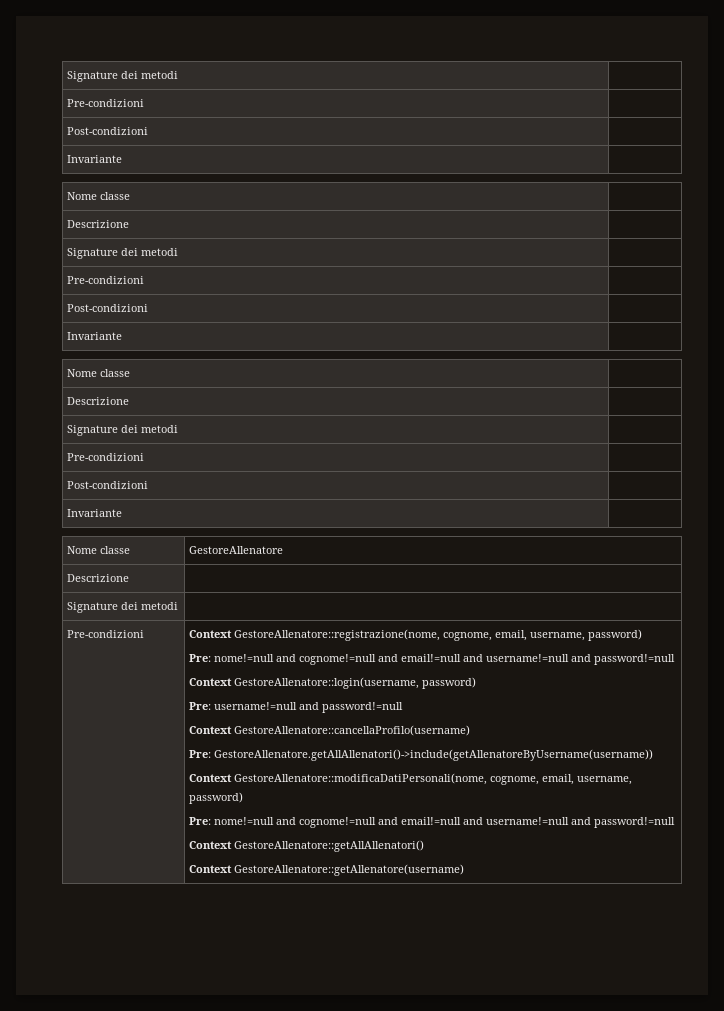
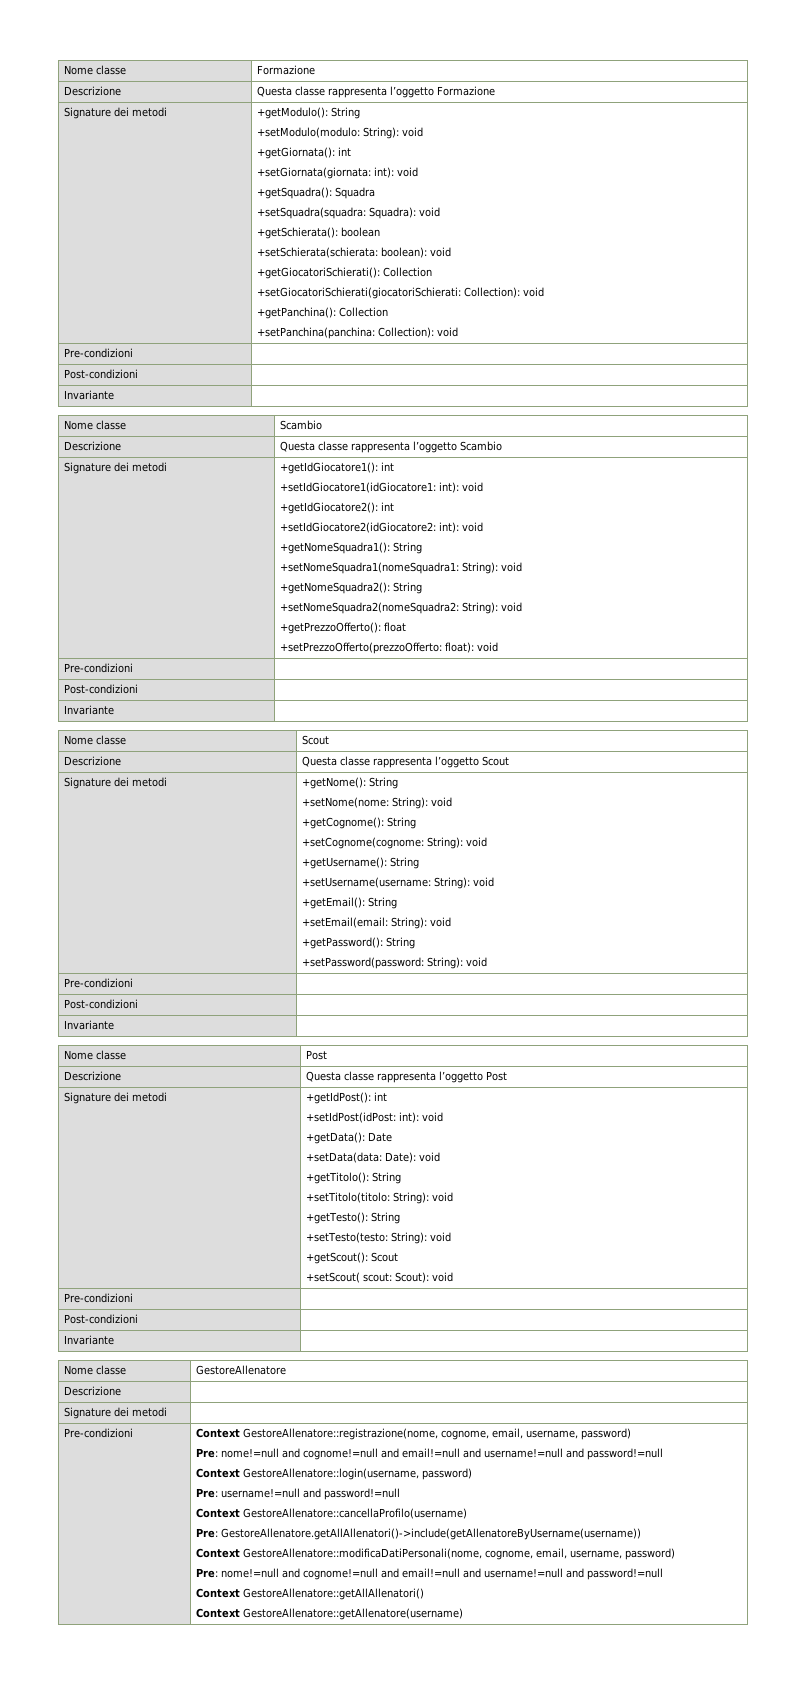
[67,71,179,82] [67,99,145,107] [67,127,149,135] [67,155,123,163] [67,192,131,200] [67,220,130,228] [67,248,179,259] [67,276,145,284] [67,304,149,312] [67,332,123,340] [67,369,131,377] [67,397,130,405] [67,425,179,436] Signature dei metodi | // Pre-condizioni | // Post-condizioni | // Invariante | // Nome classe | // Descrizione | // Signature dei metodi | // Pre-condizioni | // Post-condizioni | // Invariante | // Nome classe | // Descrizione | // Signature dei metodi | -> [64,65,127,75] [257,65,316,75] [64,86,122,96] [257,86,496,98] [64,107,168,119] [257,107,361,119] [257,127,424,139] [257,147,352,159] [257,167,419,179] [257,187,376,199] [257,207,441,219] [257,227,381,239] [257,247,452,258] [257,267,433,279] [257,287,545,299] [257,307,389,319] [257,327,459,339] [64,348,134,358] [64,369,139,379] [64,390,115,400] [64,420,127,430] [280,420,323,430] [64,441,122,451] [280,441,503,453] [64,462,168,474] [280,462,395,474] [280,482,484,493] [280,502,395,514] [280,522,484,533] [280,542,423,554] [280,562,523,574] [280,582,423,594] [280,602,523,614] [280,622,407,634] [280,642,499,654] [64,663,134,673] [64,684,139,694] [64,705,115,715] [64,735,127,745] [302,735,330,745] [64,756,122,766] [302,756,510,768] [64,777,168,789] [302,777,399,789] [302,797,453,809] [302,817,417,829] [302,837,488,849] [302,857,420,869] [302,877,495,889] [302,897,398,909] [302,917,452,929] [302,937,416,949] [302,957,488,969] [64,978,134,988] [64,999,139,1009] [64,1020,115,1030] [64,1050,127,1060] [306,1050,328,1060] [64,1071,122,1081] [306,1071,508,1083] [64,1092,168,1104] [306,1092,388,1104] [306,1112,444,1123] [306,1132,393,1144] [306,1152,441,1163] [306,1172,402,1184] [306,1192,454,1204] [306,1212,401,1224] [306,1232,452,1244] [306,1252,399,1264] [306,1272,454,1283] Nome classe | Formazione // Descrizione | Questa classe rappresenta l’oggetto Formazione // Signature dei metodi | +getModulo(): String // +setModulo(modulo: String): void // +getGiornata(): int // +setGiornata(giornata: int): void // +getSquadra(): Squadra // +setSquadra(squadra: Squadra): void // +getSchierata(): boolean // +setSchierata(schierata: boolean): void // +getGiocatoriSchierati(): Collection // +setGiocatoriSchierati(giocatoriSchierati: Collection): void // +getPanchina(): Collection // +setPanchina(panchina: Collection): void // Pre-condizioni | // Post-condizioni | // Invariante | // Nome classe | Scambio // Descrizione | Questa classe rappresenta l’oggetto Scambio // Signature dei metodi | +getIdGiocatore1(): int // +setIdGiocatore1(idGiocatore1: int): void // +getIdGiocatore2(): int // +setIdGiocatore2(idGiocatore2: int): void // +getNomeSquadra1(): String // +setNomeSquadra1(nomeSquadra1: String): void // +getNomeSquadra2(): String // +setNomeSquadra2(nomeSquadra2: String): void // +getPrezzoOfferto(): float // +setPrezzoOfferto(prezzoOfferto: float): void // Pre-condizioni | // Post-condizioni | // Invariante | // Nome classe | Scout // Descrizione | Questa classe rappresenta l’oggetto Scout // Signature dei metodi | +getNome(): String // +setNome(nome: String): void // +getCognome(): String // +setCognome(cognome: String): void // +getUsername(): String // +setUsername(username: String): void // +getEmail(): String // +setEmail(email: String): void // +getPassword(): String // +setPassword(password: String): void // Pre-condizioni | // Post-condizioni | // Invariante | // Nome classe | Post // Descrizione | Questa classe rappresenta l’oggetto Post // Signature dei metodi | +getIdPost(): int // +setIdPost(idPost: int): void // +getData(): Date // +setData(data: Date): void // +getTitolo(): String // +setTitolo(titolo: String): void // +getTesto(): String // +setTesto(testo: String): void // +getScout(): Scout // +setScout( scout: Scout): void

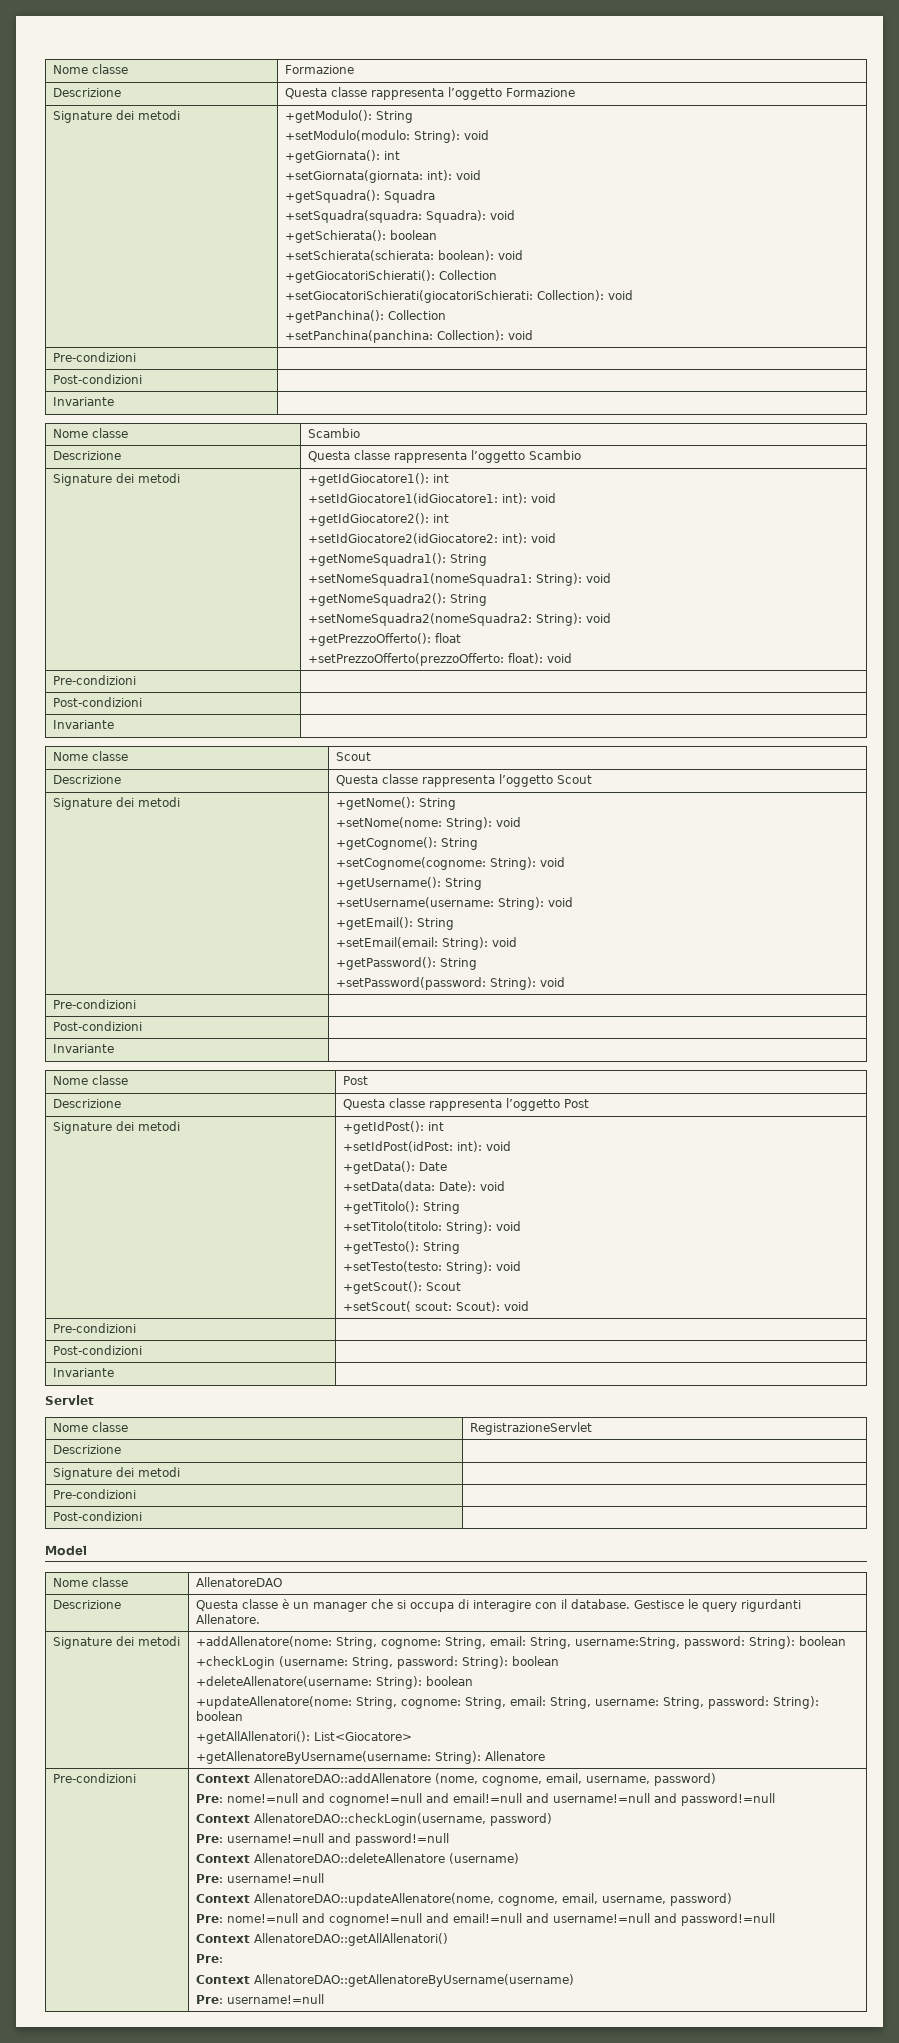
[64,1365,127,1375] [196,1365,287,1375] // Nome classe | GestoreAllenatore -> [45,1395,94,1405] [53,1422,129,1432] [470,1422,593,1435] // Servlet // Nome classe | RegistrazioneServlet
[196,1428,439,1440] Context GestoreAllenatore::registrazione(nome, -> [53,1511,143,1521] [45,1545,87,1556] [53,1577,129,1587] [196,1577,283,1587] [53,1600,122,1609] [196,1599,802,1612] [196,1614,261,1624] [53,1636,181,1649] [196,1636,847,1649] [196,1656,560,1669] [196,1676,474,1689] [196,1696,820,1709] [196,1711,244,1721] [196,1731,413,1744] [196,1751,546,1764] [53,1773,137,1783] [196,1773,479,1784] // Post-condizioni | // Model // Nome classe | AllenatoreDAO // Descrizione | Questa classe è un manager che si occupa di interagire con il database. Gestisce le query rigurdanti Allenatore. // Signature dei metodi | +addAllenatore(nome: String, cognome: String, email: String, username:String, password: String): boolean // +checkLogin (username: String, password: String): boolean // +deleteAllenatore(username: String): boolean // +updateAllenatore(nome: String, cognome: String, email: String, username: String, password: String): boolean // +getAllAllenatori(): List<Giocatore> // +getAllenatoreByUsername(username: String): Allenatore // Pre-condizioni | Context AllenatoreDAO::addAllenatore (nome,
[243,1468,420,1480] GestoreAllenatore::login(username, -> [254,1813,487,1826] AllenatoreDAO::checkLogin(username,
[243,1508,468,1519] [196,1528,642,1540] [196,1548,483,1559] GestoreAllenatore::cancellaProfilo(username) // Pre: GestoreAllenatore.getAllAllenatori()->include(getAllenatoreByUsername(username)) // Context GestoreAllenatore::modificaDatiPersonali(nome, -> [254,1853,520,1864] [196,1873,325,1883] [196,1893,495,1906] AllenatoreDAO::deleteAllenatore (username) // Pre: username!=null // Context AllenatoreDAO::updateAllenatore(nome,
[243,1588,425,1600] [196,1608,464,1620] GestoreAllenatore::getAllAllenatori() // Context GestoreAllenatore::getAllenatore(username) -> [254,1933,449,1946] [196,1954,224,1963] [196,1974,575,1987] [196,1994,325,2004] AllenatoreDAO::getAllAllenatori() // Pre: // Context AllenatoreDAO::getAllenatoreByUsername(username) // Pre: username!=null

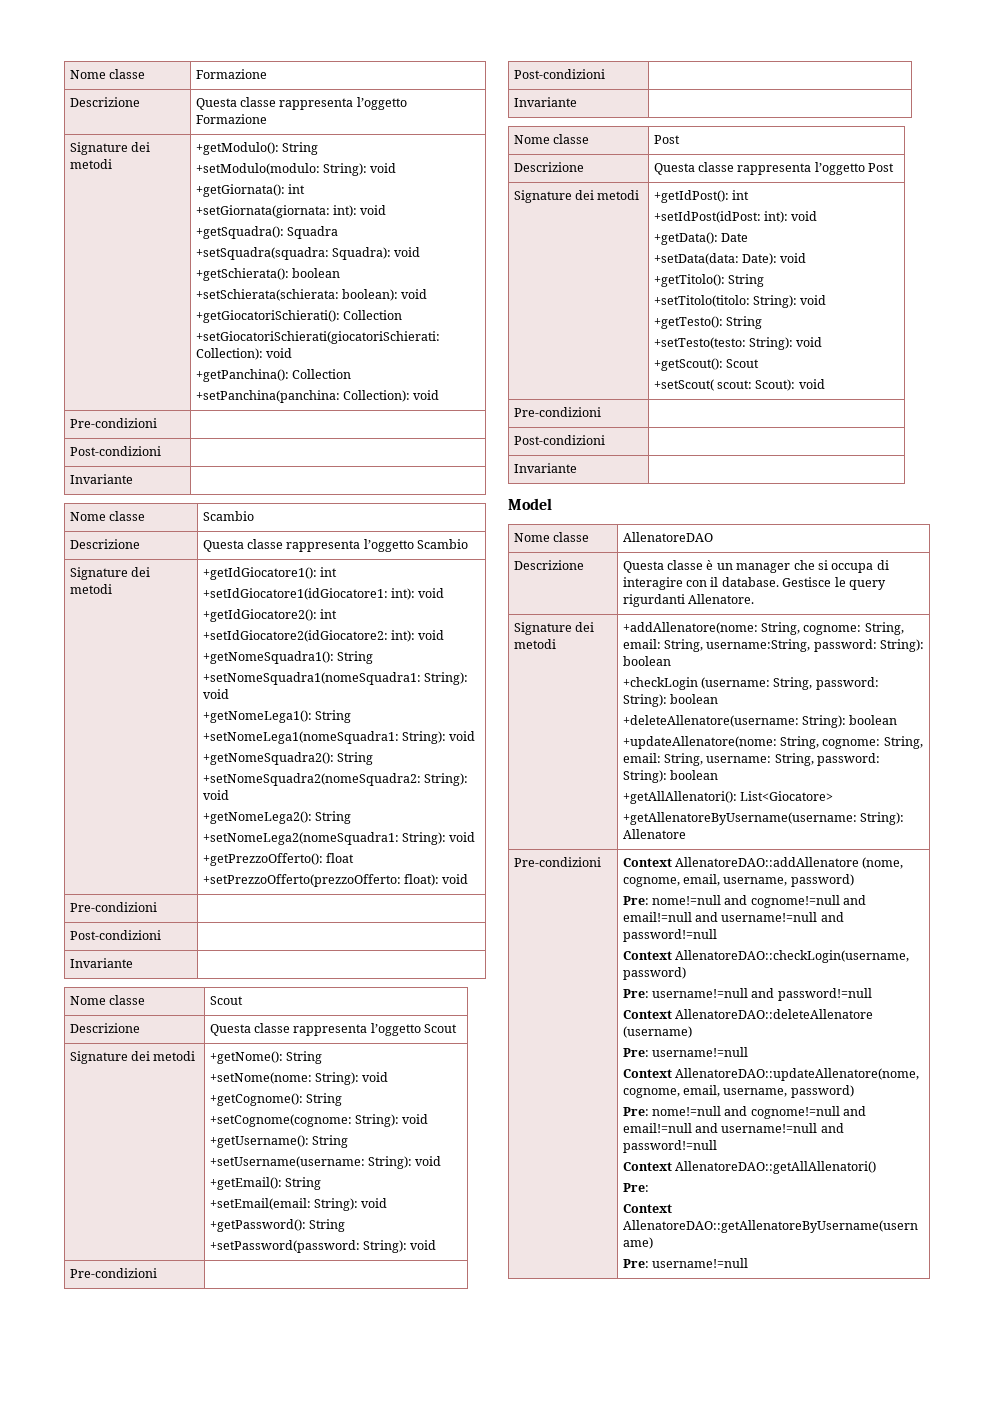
(612, 578) none -> [202,710,352,723] [202,731,476,744] // +getNomeLega1(): String // +setNomeLega1(nomeSquadra1: String): void
(612, 618) none -> [202,811,352,824] [202,832,476,845] // +getNomeLega2(): String // +setNomeLega2(nomeSquadra1: String): void
[45,1395,94,1405] [53,1422,129,1432] [470,1422,593,1435] [53,1445,122,1454] [53,1467,181,1480] [53,1489,137,1499] [53,1511,143,1521] // Servlet // Nome classe | RegistrazioneServlet // Descrizione | // Signature dei metodi | // Pre-condizioni | // Post-condizioni | -> (577, 468) none

